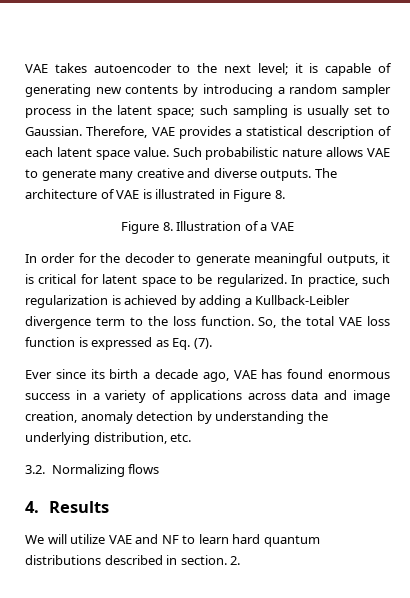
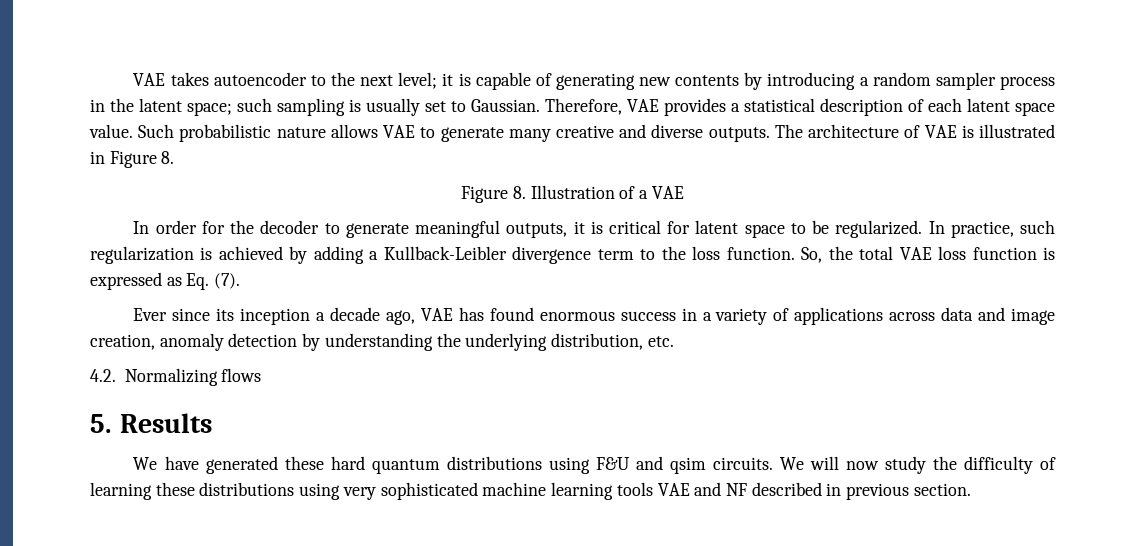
[109,369,139,379] birth -> [240,308,311,325] inception
[25,465,45,474] 3.2. -> [90,369,116,382] 4.2.
[25,501,39,513] 4. -> [90,414,111,433] 5.
[47,534,320,547] [25,555,241,565] will utilize VAE and NF to learn hard quantum distributions described in section. 2. -> [164,456,1056,474] [90,482,971,500] have generated these hard quantum distributions using F&U and qsim circuits. We will now study the difficulty of learning these distributions using very sophisticated machine learning tools VAE and NF described in previous section.

